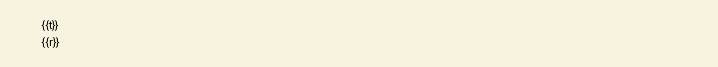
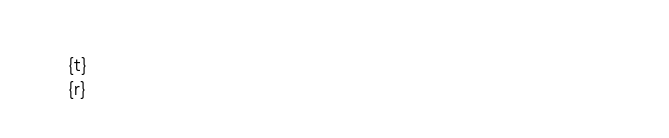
[41,20,59,31] [41,37,60,48] {{t}} // {{r}} -> [67,57,88,75] [67,81,87,99] {t} // {r}

